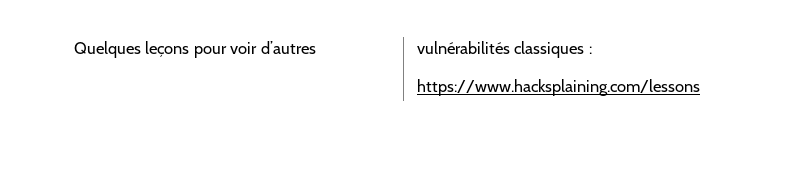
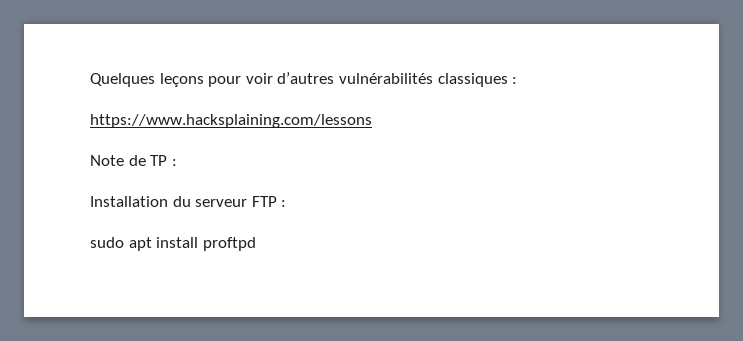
(700, 87) none -> [90,155,177,166] [90,196,287,207] [90,237,256,251] // Note de TP : // Installation du serveur FTP : // sudo apt install proftpd

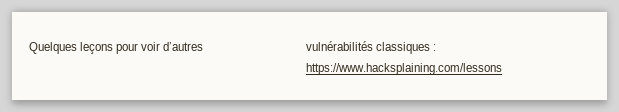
[90,155,177,166] [90,196,287,207] [90,237,256,251] // Note de TP : // Installation du serveur FTP : // sudo apt install proftpd -> (502, 69) none

